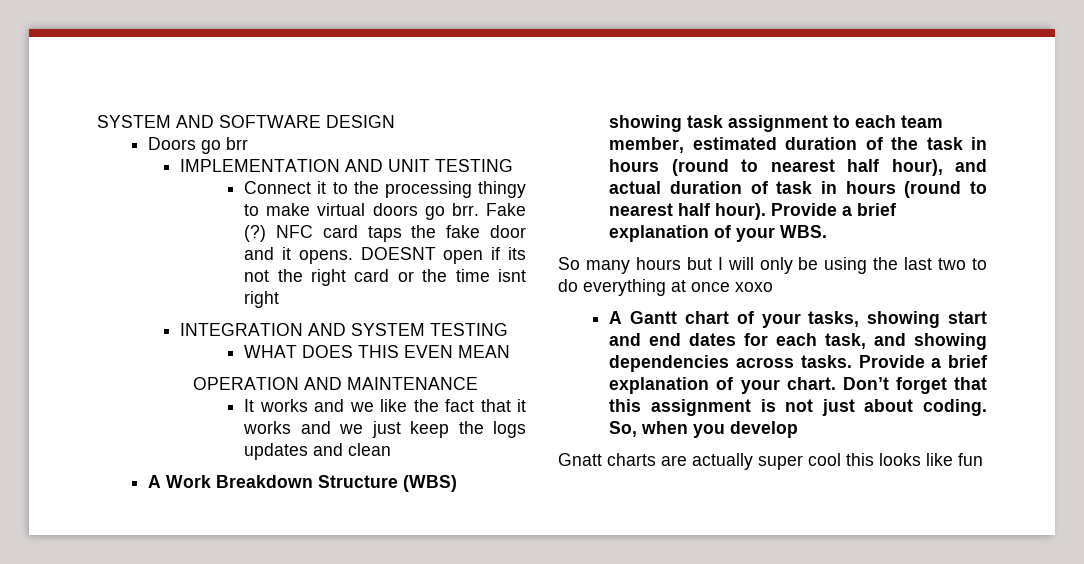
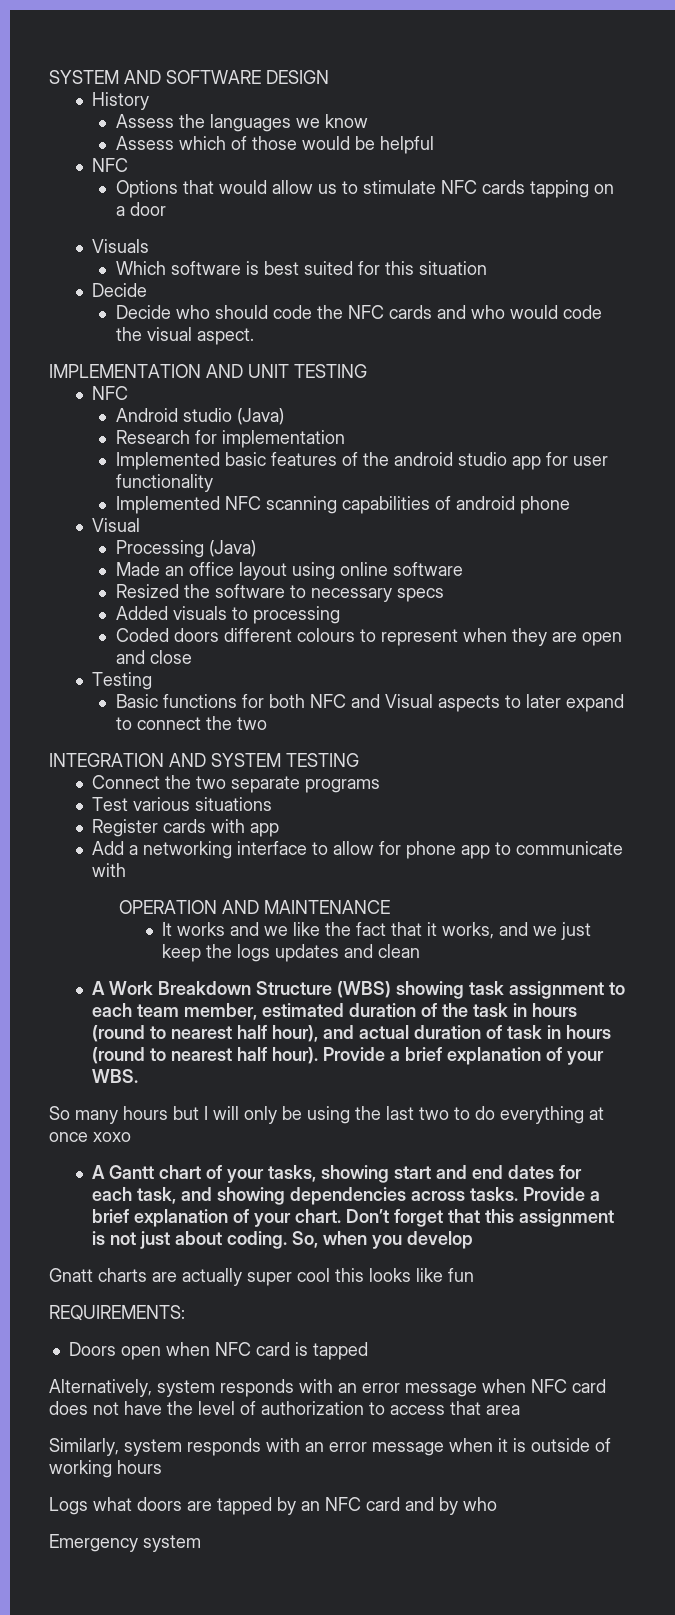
[148,137,249,154] [180,159,514,172] [244,181,526,198] [244,203,527,220] [244,225,526,242] [244,247,526,264] [244,269,527,286] [244,291,280,308] [180,323,509,336] [244,345,511,358] Doors go brr // IMPLEMENTATION AND UNIT TESTING // Connect it to the processing thingy to make virtual doors go brr. Fake (?) NFC card taps the fake door and it opens. DOESNT open if its not the right card or the time isnt right // INTEGRATION AND SYSTEM TESTING // WHAT DOES THIS EVEN MEAN -> [92,92,150,110] [115,114,368,132] [115,136,434,154] [92,158,129,172] [115,180,614,198] [115,202,166,216] [92,239,150,253] [115,261,487,275] [92,283,148,297] [115,305,602,319] [115,327,254,345] [49,364,367,378] [92,386,129,400] [115,408,284,425] [115,430,345,448] [115,452,608,470] [115,474,213,492] [115,496,570,514] [92,518,141,532] [115,540,256,558] [115,562,463,580] [115,584,444,602] [115,606,340,624] [115,628,622,646] [115,650,192,664] [92,672,153,690] [115,694,624,712] [115,716,267,730] [49,753,359,767] [92,775,381,793] [92,797,273,811] [92,819,280,837] [92,841,624,859] [92,863,127,877] History // Assess the languages we know // Assess which of those would be helpful // NFC // Options that would allow us to stimulate NFC cards tapping on a door // Visuals // Which software is best suited for this situation // Decide // Decide who should code the NFC cards and who would code the visual aspect. // IMPLEMENTATION AND UNIT TESTING // NFC // Android studio (Java) // Research for implementation // Implemented basic features of the android studio app for user functionality // Implemented NFC scanning capabilities of android phone // Visual // Processing (Java) // Made an office layout using online software // Resized the software to necessary specs // Added visuals to processing // Coded doors different colours to represent when they are open and close // Testing // Basic functions for both NFC and Visual aspects to later expand to connect the two // INTEGRATION AND SYSTEM TESTING // Connect the two separate programs // Test various situations // Register cards with app // Add a networking interface to allow for phone app to communicate with
[243,421,292,434] works -> [442,922,495,939] works,
(983, 459) none -> [49,1305,185,1321] [68,1342,368,1360] [49,1379,606,1397] [49,1401,520,1415] [49,1438,611,1456] [49,1460,162,1478] [49,1497,497,1515] [49,1534,201,1552] // REQUIREMENTS: // Doors open when NFC card is tapped // Alternatively, system responds with an error message when NFC card does not have the level of authorization to access that area // Similarly, system responds with an error message when it is outside of working hours // Logs what doors are tapped by an NFC card and by who // Emergency system

